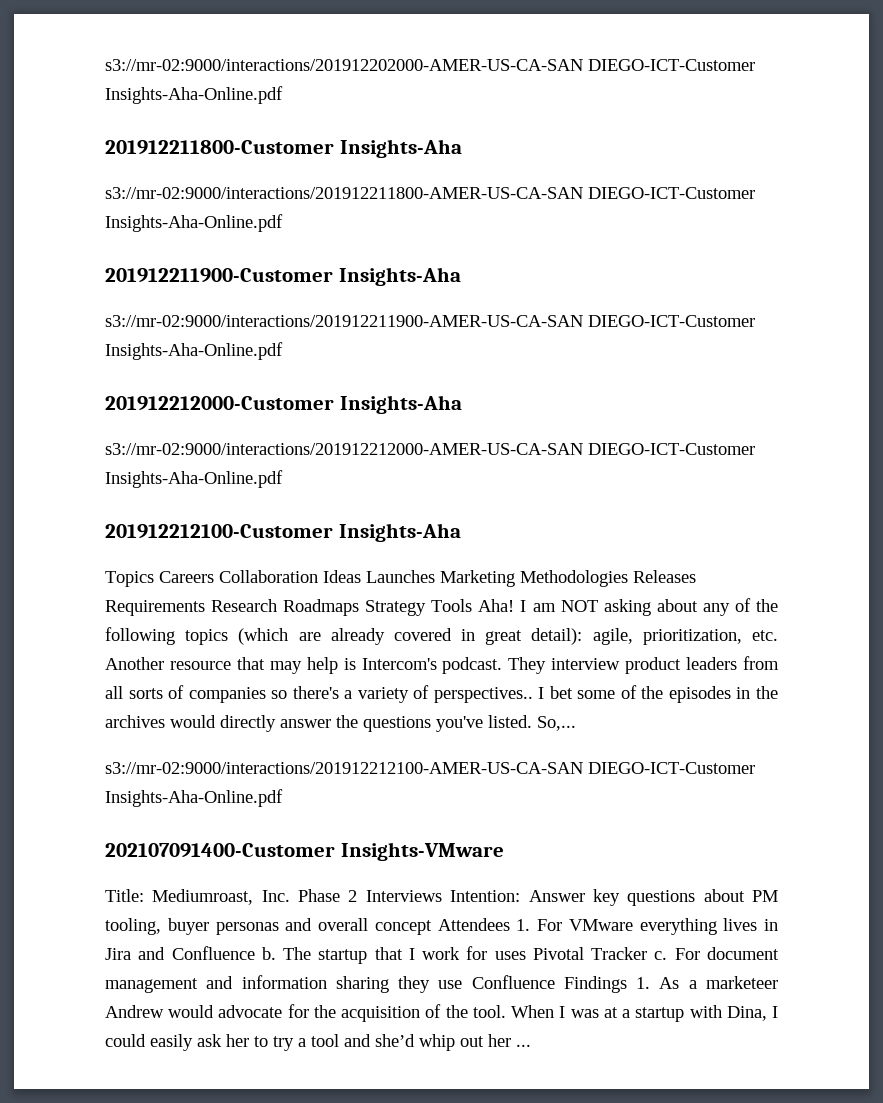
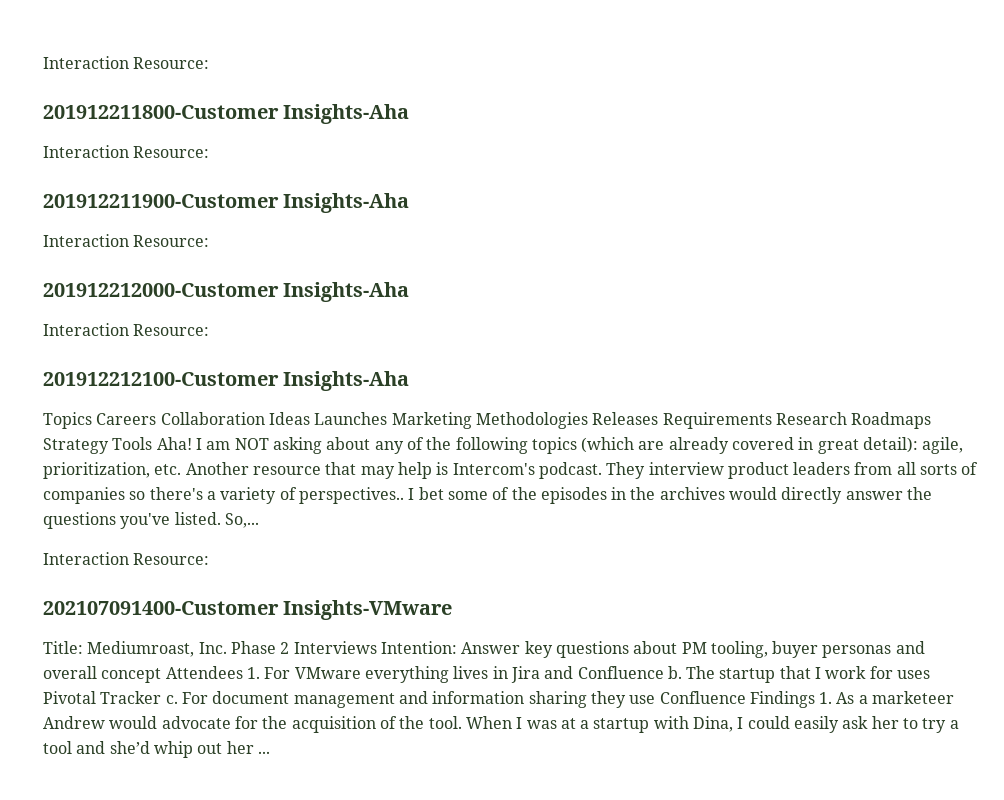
[105,59,755,71] [105,86,283,104] s3://mr-02:9000/interactions/201912202000-AMER-US-CA-SAN DIEGO-ICT-Customer Insights-Aha-Online.pdf -> [43,56,210,69] Interaction Resource:
[105,187,755,199] [105,214,283,232] s3://mr-02:9000/interactions/201912211800-AMER-US-CA-SAN DIEGO-ICT-Customer Insights-Aha-Online.pdf -> [43,145,210,158] Interaction Resource:
[105,315,755,327] [105,342,283,360] s3://mr-02:9000/interactions/201912211900-AMER-US-CA-SAN DIEGO-ICT-Customer Insights-Aha-Online.pdf -> [43,234,210,247] Interaction Resource:
[105,443,755,455] [105,470,283,488] s3://mr-02:9000/interactions/201912212000-AMER-US-CA-SAN DIEGO-ICT-Customer Insights-Aha-Online.pdf -> [43,323,210,336] Interaction Resource:
[105,762,755,774] [105,789,283,807] s3://mr-02:9000/interactions/201912212100-AMER-US-CA-SAN DIEGO-ICT-Customer Insights-Aha-Online.pdf -> [43,552,210,565] Interaction Resource:

